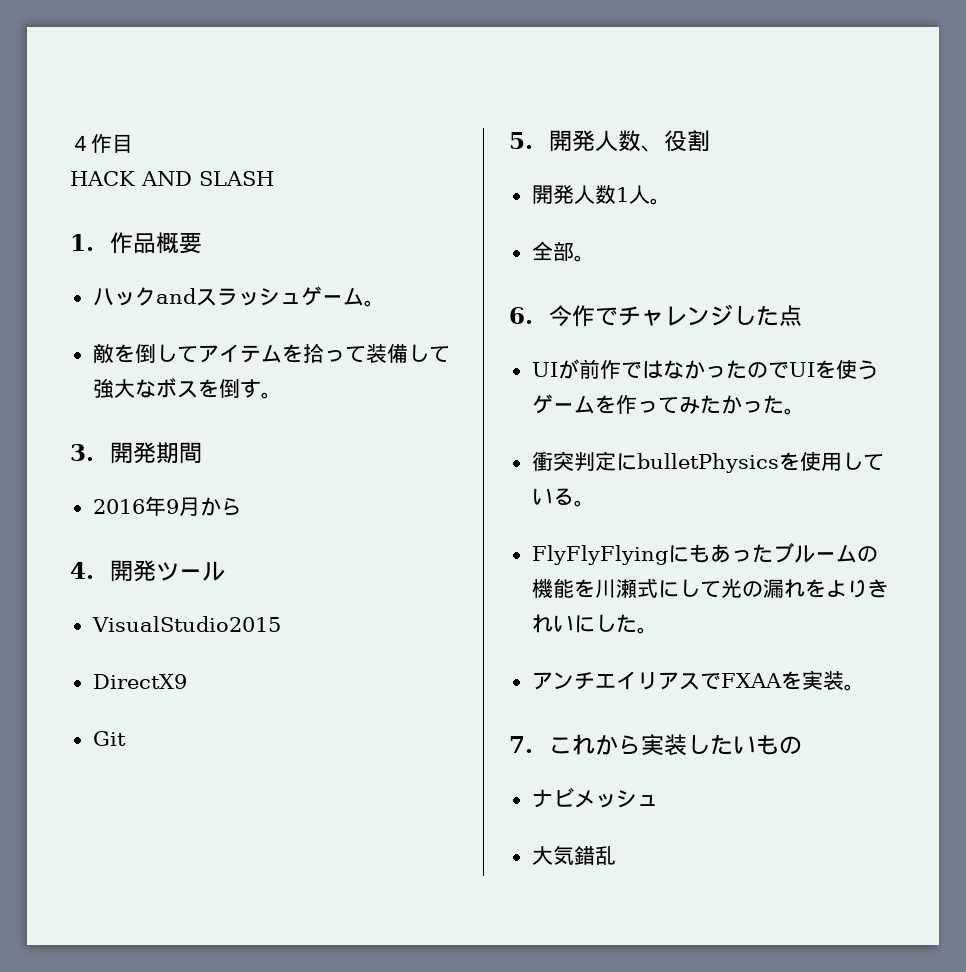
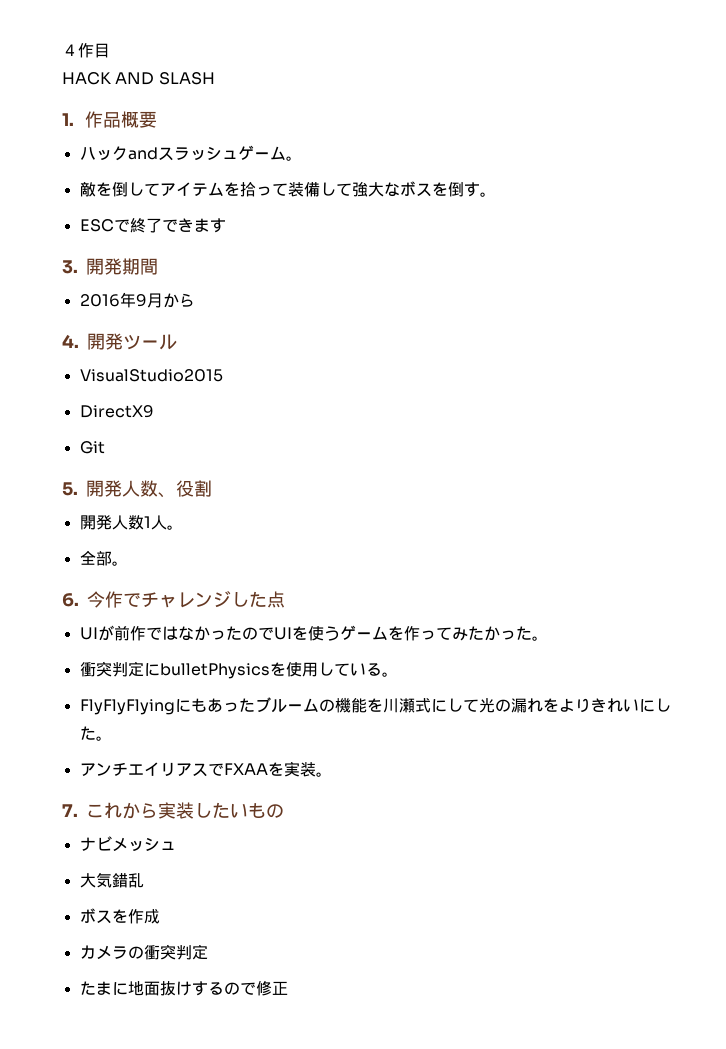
(282, 395) none -> [79,218,226,233] // ESCで終了できます
(616, 855) none -> [79,908,160,924] [79,944,208,960] [79,980,288,996] // ボスを作成 // カメラの衝突判定 // たまに地面抜けするので修正

